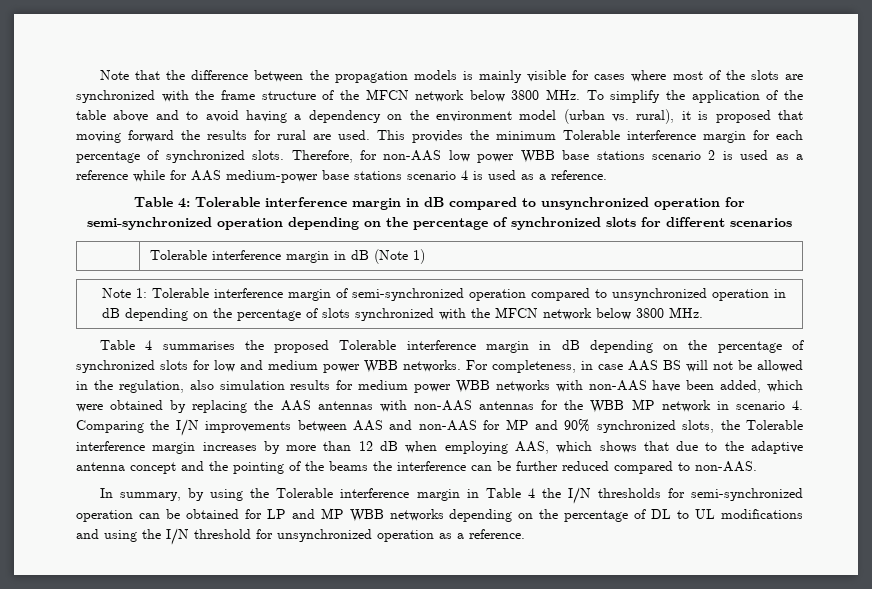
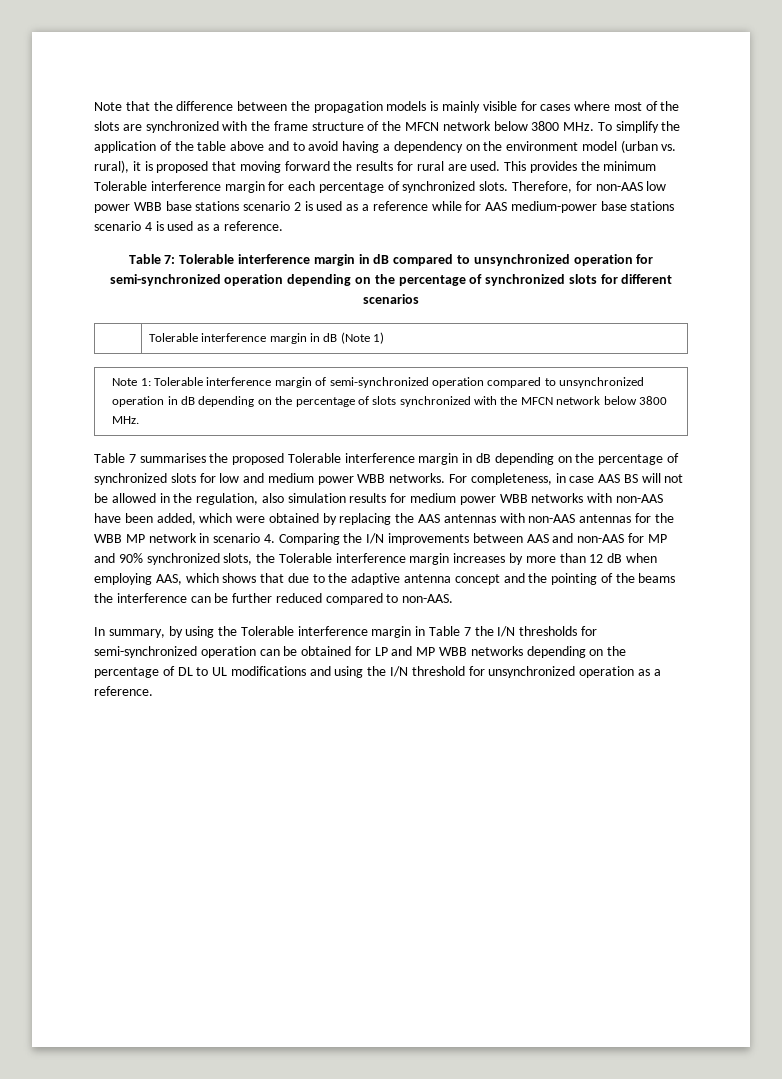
[178,198,190,208] 4: -> [164,255,176,264] 7:
[145,340,153,350] 4 -> [128,454,136,463] 7
[527,488,535,498] 4 -> [463,627,471,636] 7

